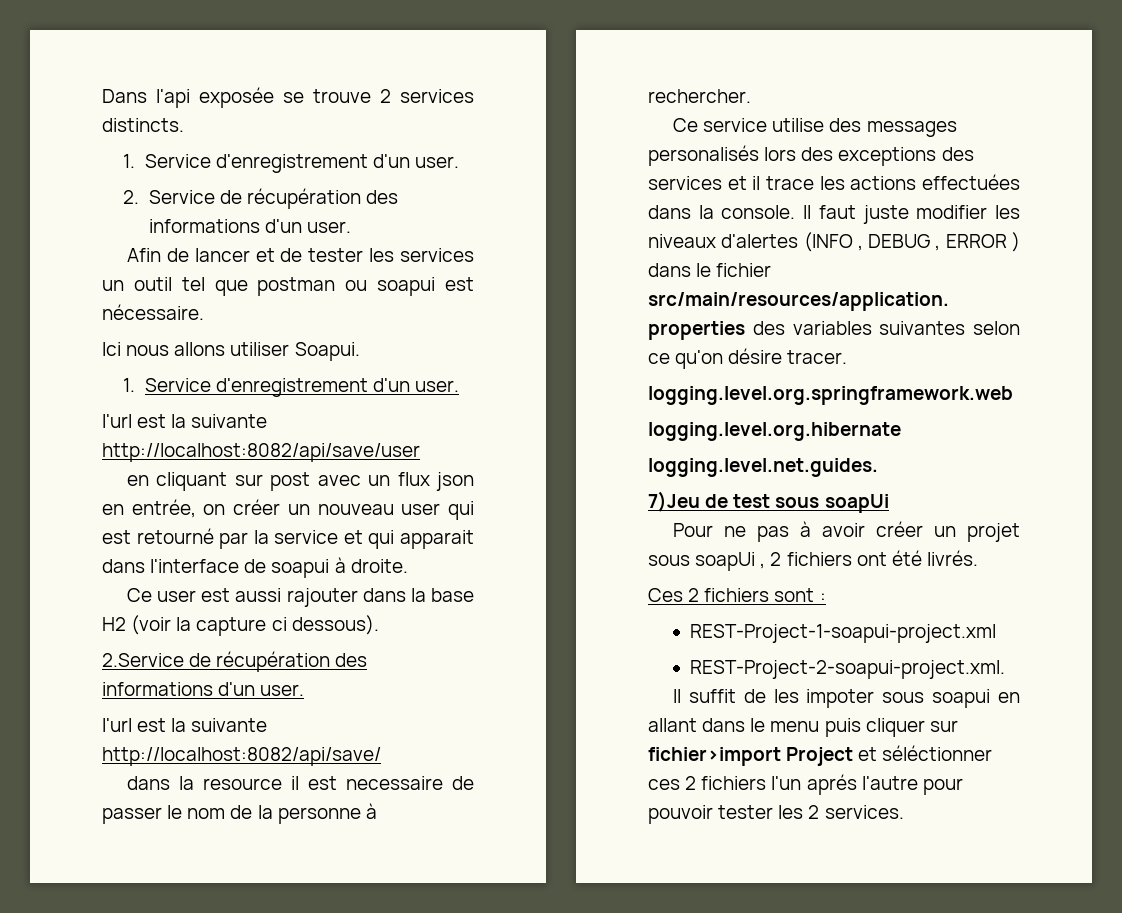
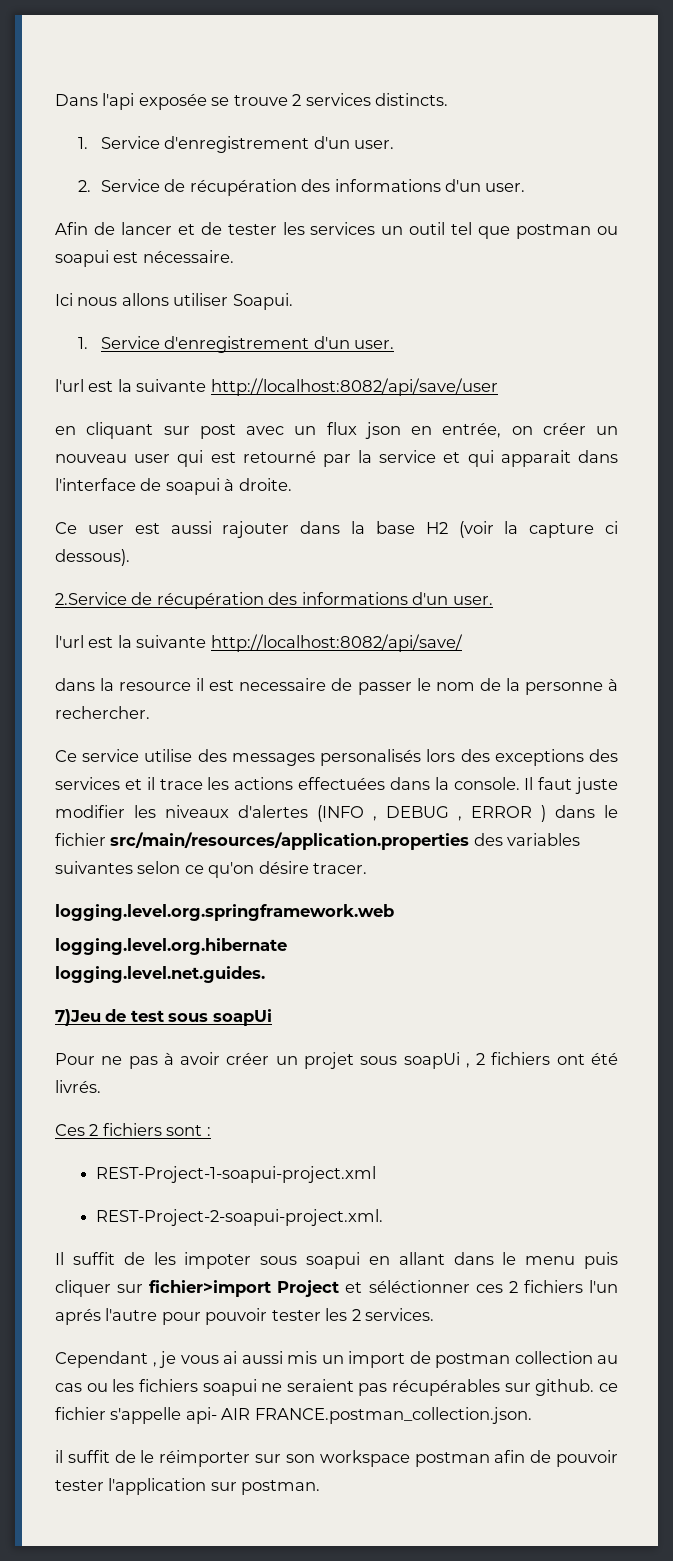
(904, 812) none -> [55,1351,618,1368] [55,1379,618,1396] [55,1407,532,1424] [55,1450,618,1467] [55,1478,321,1495] // Cependant , je vous ai aussi mis un import de postman collection au cas ou les fichiers soapui ne seraient pas récupérables sur github. ce fichier s'appelle api- AIR FRANCE.postman_collection.json. // il suffit de le réimporter sur son workspace postman afin de pouvoir tester l'application sur postman.

